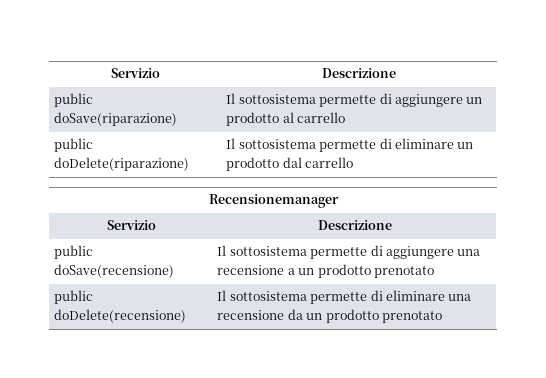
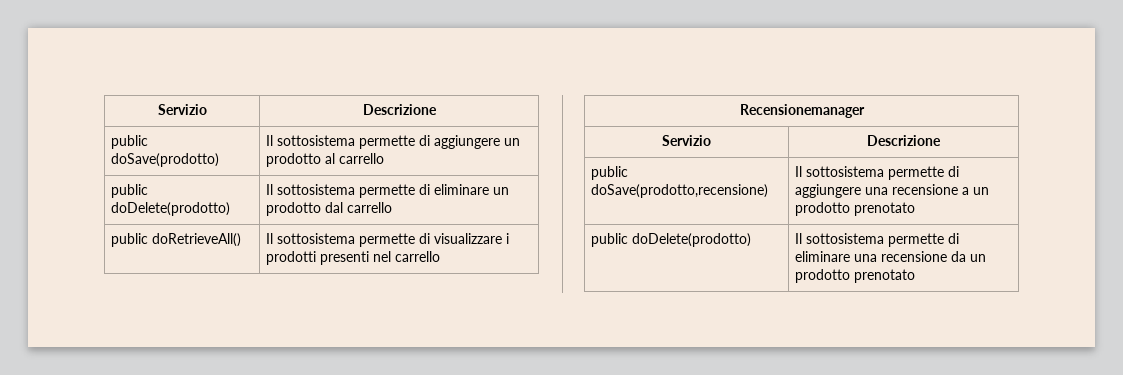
[111,68,160,78] [322,68,396,78] [54,93,94,107] [54,112,178,126] Servizio | Descrizione // public doSave(riparazione) -> [157,104,207,115] [362,104,437,115] [111,135,149,149] [111,153,220,167] Servizio | Descrizione // public doSave(prodotto)
[54,157,190,171] doDelete(riparazione) -> [111,202,231,216] doDelete(prodotto)
(354, 162) none -> [111,233,242,247] [266,233,510,247] [266,251,441,265] // public doRetrieveAll() | Il sottosistema permette di visualizzare i prodotti presenti nel carrello
[54,264,175,278] doSave(recensione) -> [591,184,769,198] doSave(prodotto,recensione)
[54,309,187,323] doDelete(recensione) -> [632,233,752,247] doDelete(prodotto)

